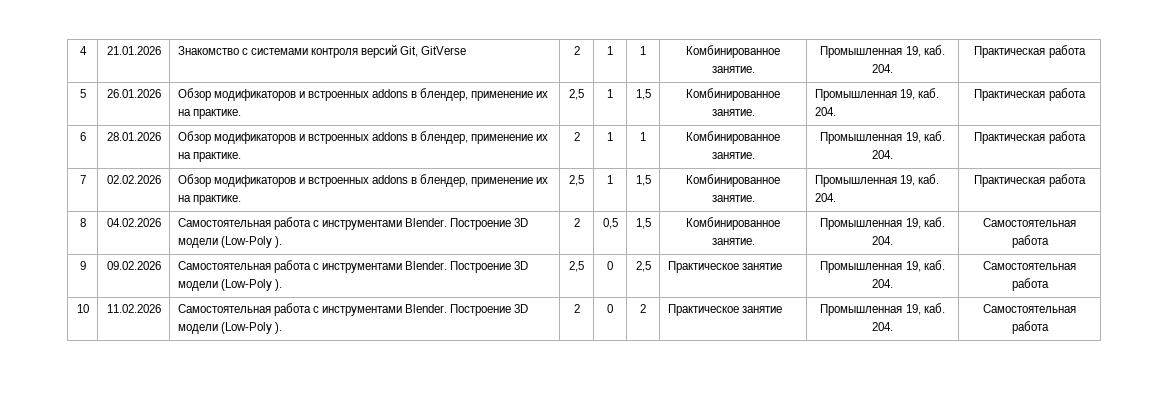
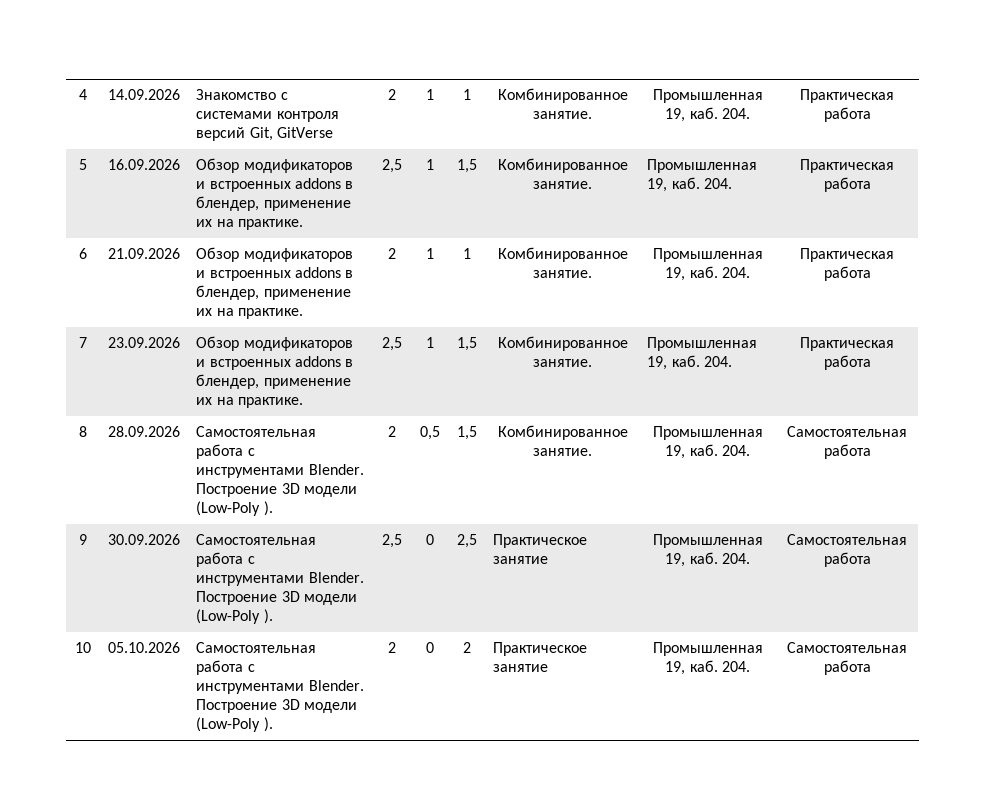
[106,46,161,55] 21.01.2026 -> [108,89,180,100] 14.09.2026
[106,89,161,98] 26.01.2026 -> [108,159,180,170] 16.09.2026
[106,132,161,141] 28.01.2026 -> [108,248,180,259] 21.09.2026
[106,175,161,184] 02.02.2026 -> [108,337,180,348] 23.09.2026
[106,218,161,227] 04.02.2026 -> [108,426,180,437] 28.09.2026
[106,261,161,270] 09.02.2026 -> [108,534,180,545] 30.09.2026
[106,304,161,313] 11.02.2026 -> [108,642,180,653] 05.10.2026

